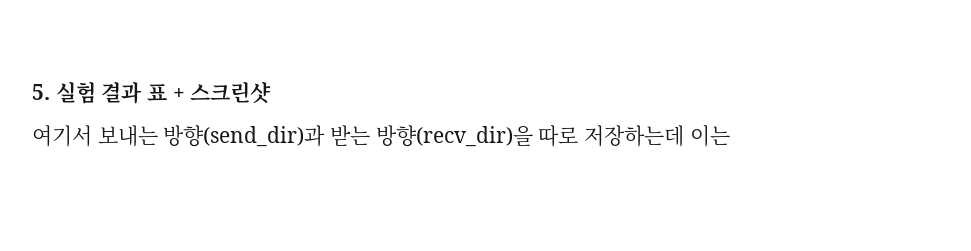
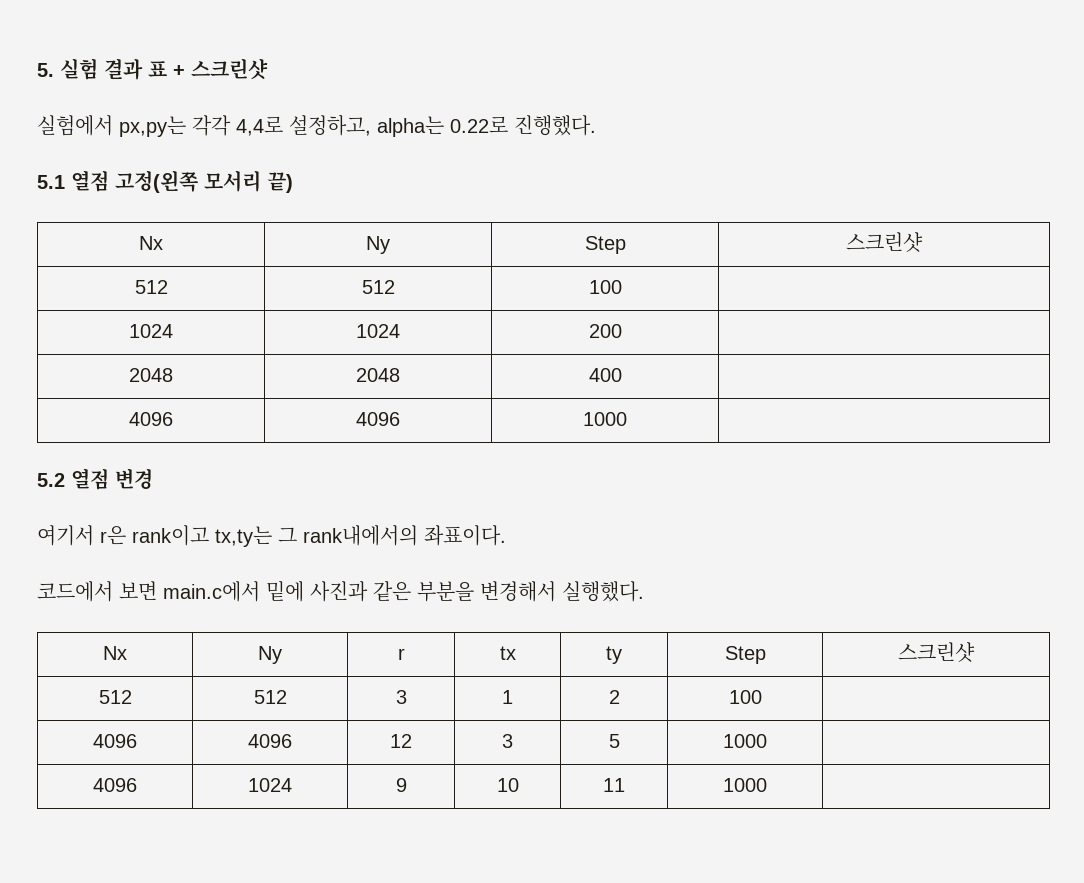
[32,125,730,147] 여기서 보내는 방향(send_dir)과 받는 방향(recv_dir)을 따로 저장하는데 이는 -> [37,115,596,137] [37,170,293,193] [139,236,163,250] [366,236,390,254] [584,236,626,254] [846,232,923,253] [134,280,168,294] [361,280,395,294] [588,280,622,294] [129,324,173,338] [356,324,400,338] [588,324,622,338] [129,368,173,382] [356,368,400,382] [588,368,622,382] [129,412,173,426] [356,412,400,426] [583,412,627,426] [37,468,153,490] [37,525,506,547] [37,581,644,602] [103,646,127,660] [258,646,282,664] [397,648,405,660] [499,646,516,660] [606,646,622,664] [724,646,766,664] [898,642,975,663] [98,690,132,704] [253,690,287,704] [395,690,407,704] [502,690,513,704] [608,690,620,704] [728,690,762,704] [93,734,137,748] [248,734,292,748] [390,734,412,748] [502,734,513,748] [608,734,620,748] [723,734,767,748] [93,778,137,792] [248,778,292,792] [395,778,407,792] [496,778,519,792] [603,778,625,792] [723,778,767,792] 실험에서 px,py는 각각 4,4로 설정하고, alpha는 0.22로 진행했다. // 5.1 열점 고정(왼쪽 모서리 끝) // Nx | Ny | Step | 스크린샷 // 512 | 512 | 100 | // 1024 | 1024 | 200 | // 2048 | 2048 | 400 | // 4096 | 4096 | 1000 | // 5.2 열점 변경 // 여기서 r은 rank이고 tx,ty는 그 rank내에서의 좌표이다. // 코드에서 보면 main.c에서 밑에 사진과 같은 부분을 변경해서 실행했다. // Nx | Ny | r | tx | ty | Step | 스크린샷 // 512 | 512 | 3 | 1 | 2 | 100 | // 4096 | 4096 | 12 | 3 | 5 | 1000 | // 4096 | 1024 | 9 | 10 | 11 | 1000 |

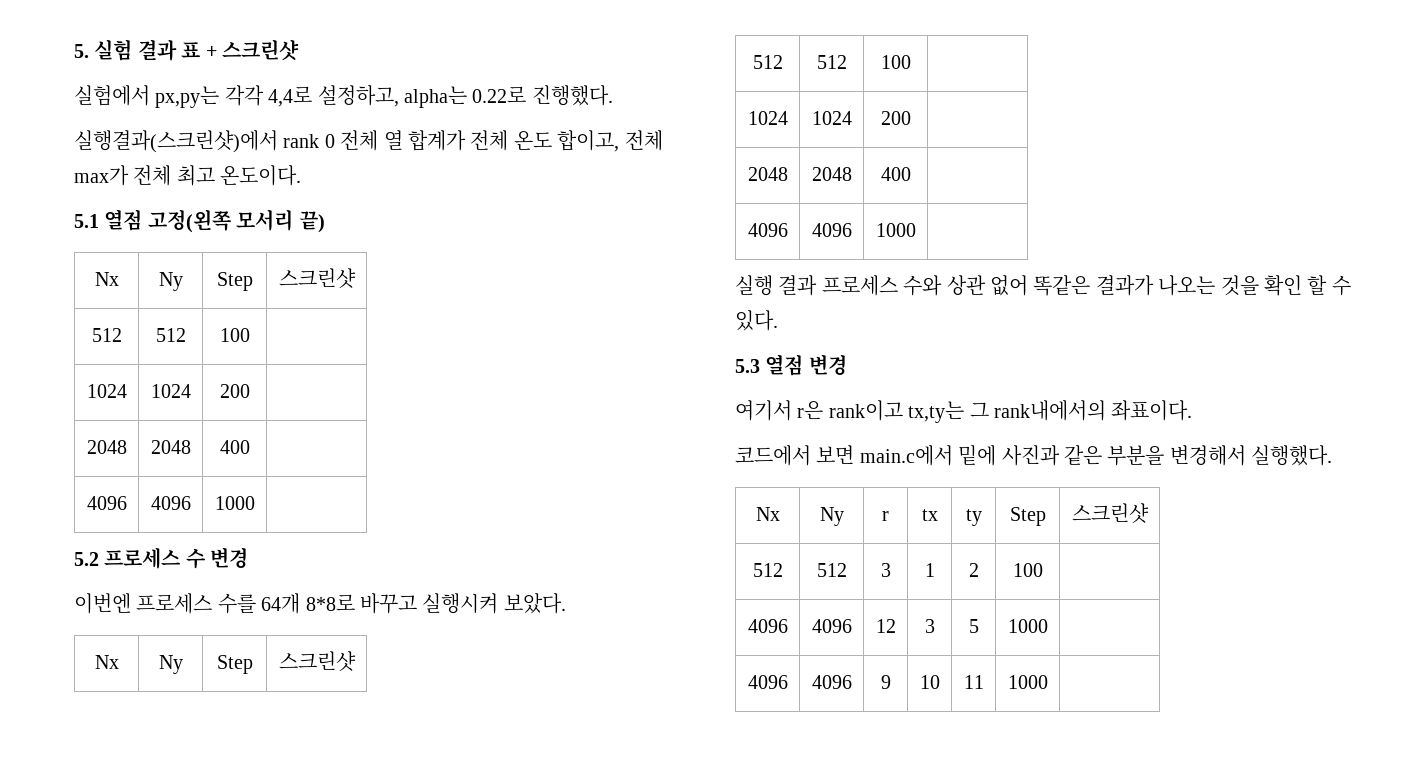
(596, 125) none -> [74,130,663,153] [74,165,302,186] // 실행결과(스크린샷)에서 rank 0 전체 열 합계가 전체 온도 합이고, 전체 max가 전체 최고 온도이다.
(65, 480) none -> [104,547,249,569] [74,593,566,614] [94,655,119,669] [158,655,183,674] [216,655,253,674] [278,651,356,672] [752,55,783,69] [816,55,847,69] [880,55,911,69] [747,111,788,125] [811,111,852,125] [880,111,911,125] [747,167,788,181] [811,167,852,181] [880,167,911,181] [747,223,788,237] [811,223,852,237] [875,223,916,237] [735,275,1351,296] [735,310,778,331] [735,359,760,373] 프로세스 수 변경 // 이번엔 프로세스 수를 64개 8*8로 바꾸고 실행시켜 보았다. // Nx | Ny | Step | 스크린샷 // 512 | 512 | 100 | // 1024 | 1024 | 200 | // 2048 | 2048 | 400 | // 4096 | 4096 | 1000 | // 실행 결과 프로세스 수와 상관 없어 똑같은 결과가 나오는 것을 확인 할 수 있다. // 5.3
[248,778,292,792] 1024 -> [811,675,852,689] 4096

